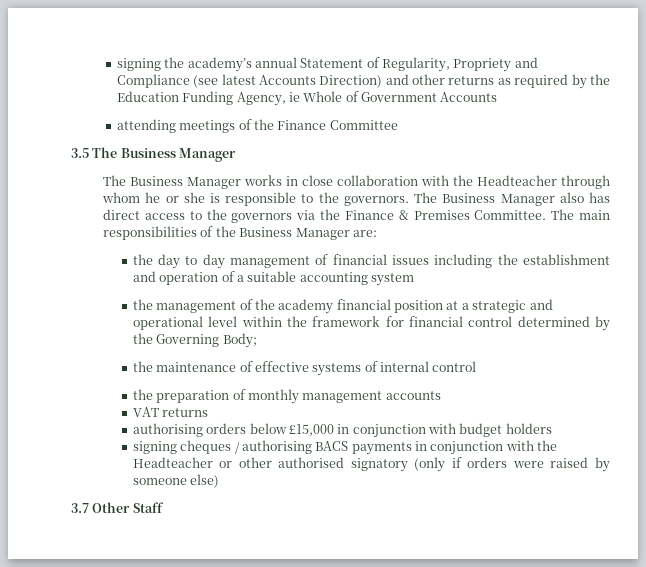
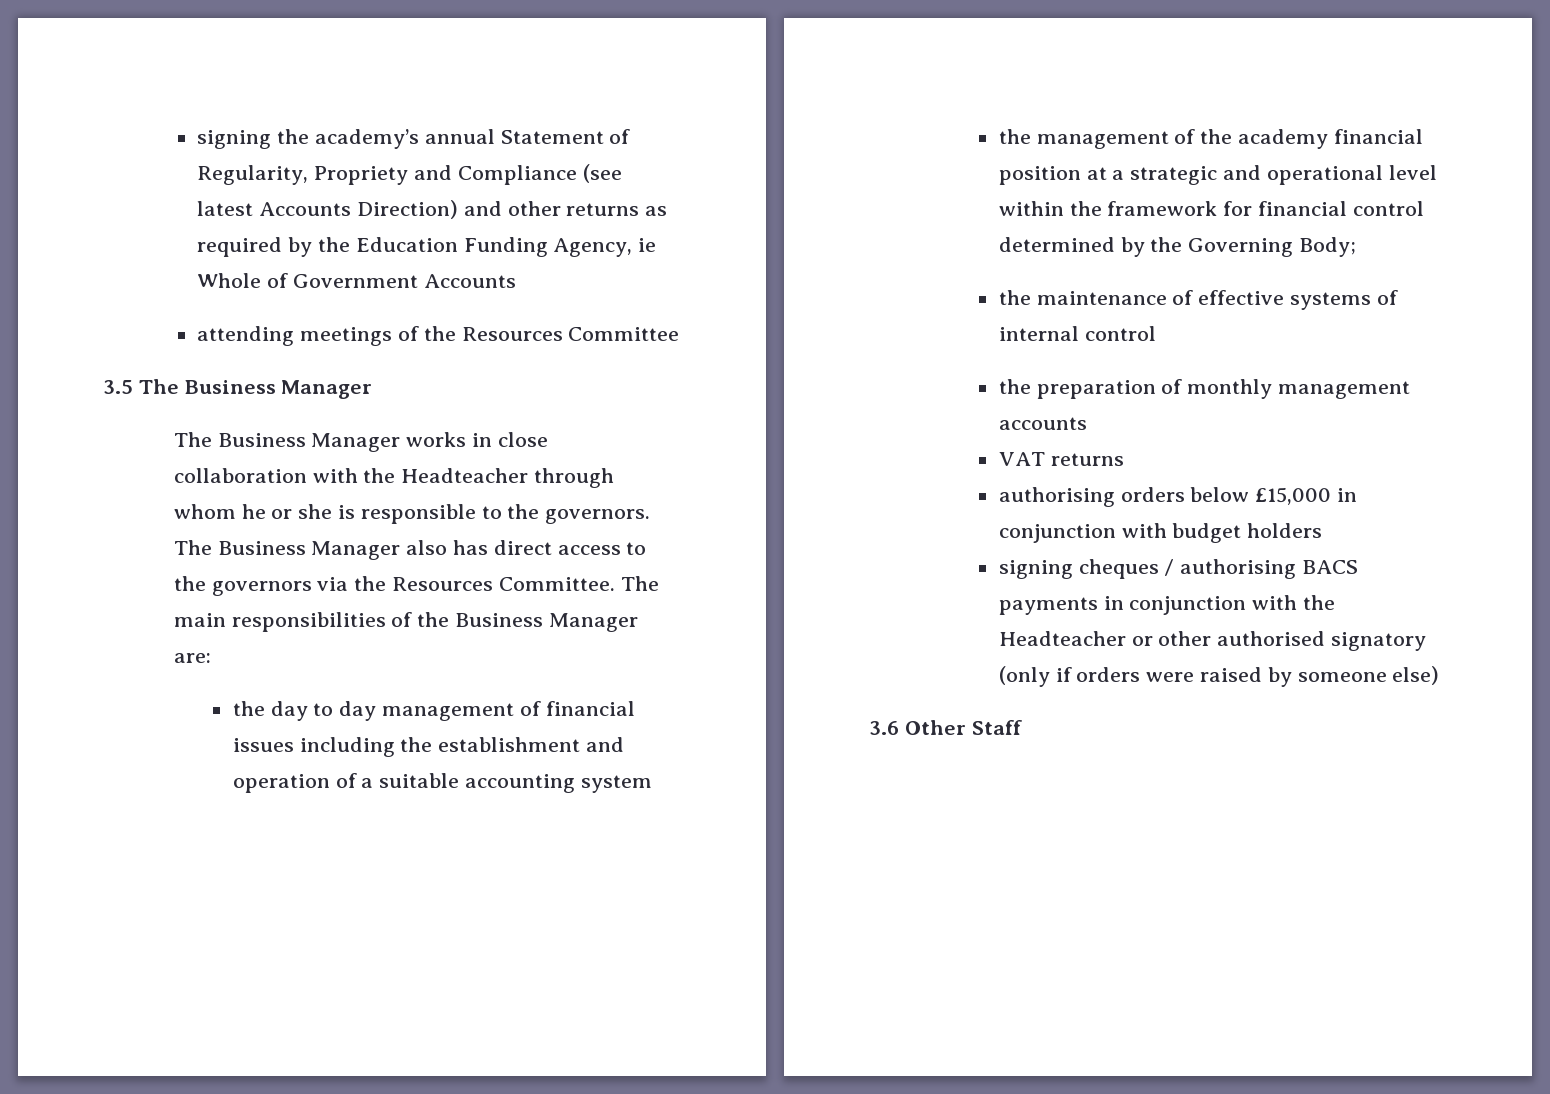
[277,120,327,130] Finance -> [461,327,563,341] Resources
[344,210,470,220] Finance & Premises -> [391,577,493,591] Resources
[71,503,89,513] 3.7 -> [869,721,899,735] 3.6

